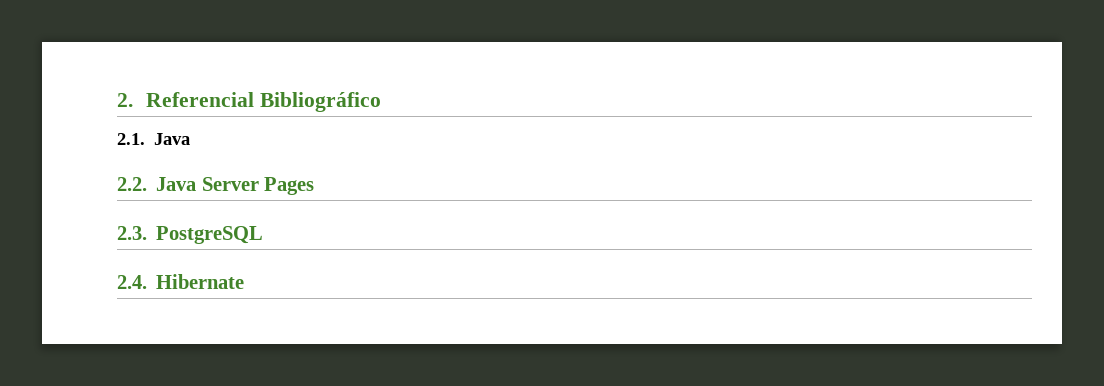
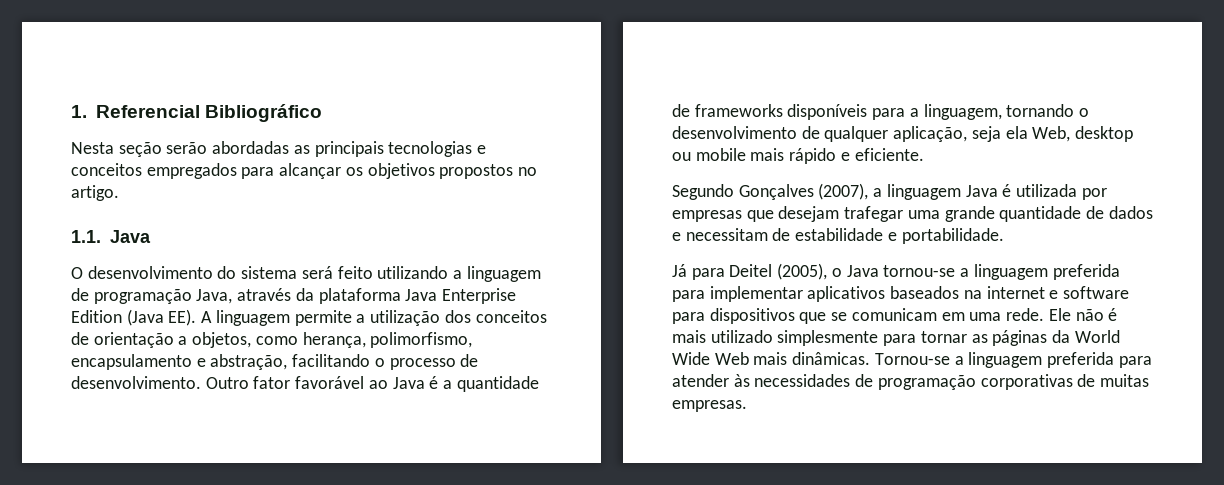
[117,93,133,107] 2. -> [71,105,87,118] 1.
[117,133,191,145] [117,177,315,195] [117,226,264,244] [117,274,245,289] 2.1. Java // 2.2. Java Server Pages // 2.3. PostgreSQL // 2.4. Hibernate -> [71,141,487,157] [71,163,538,179] [71,185,119,201] [71,230,151,243] [71,266,541,282] [71,288,517,304] [71,309,547,326] [71,332,473,348] [71,354,479,370] [71,376,539,392] [672,104,1090,120] [672,126,1134,142] [672,148,924,164] [672,183,1107,200] [672,206,1153,222] [672,228,1004,244] [672,263,1120,280] [672,286,1130,302] [672,308,1118,324] [672,330,1120,346] [672,352,1152,368] [672,374,1150,390] [672,400,747,412] Nesta seção serão abordadas as principais tecnologias e conceitos empregados para alcançar os objetivos propostos no artigo. // 1.1. Java // O desenvolvimento do sistema será feito utilizando a linguagem de programação Java, através da plataforma Java Enterprise Edition (Java EE). A linguagem permite a utilização dos conceitos de orientação a objetos, como herança, polimorfismo, encapsulamento e abstração, facilitando o processo de desenvolvimento. Outro fator favorável ao Java é a quantidade de frameworks disponíveis para a linguagem, tornando o desenvolvimento de qualquer aplicação, seja ela Web, desktop ou mobile mais rápido e eficiente. // Segundo Gonçalves (2007), a linguagem Java é utilizada por empresas que desejam trafegar uma grande quantidade de dados e necessitam de estabilidade e portabilidade. // Já para Deitel (2005), o Java tornou-se a linguagem preferida para implementar aplicativos baseados na internet e software para dispositivos que se comunicam em uma rede. Ele não é mais utilizado simplesmente para tornar as páginas da World Wide Web mais dinâmicas. Tornou-se a linguagem preferida para atender às necessidades de programação corporativas de muitas empresas.

